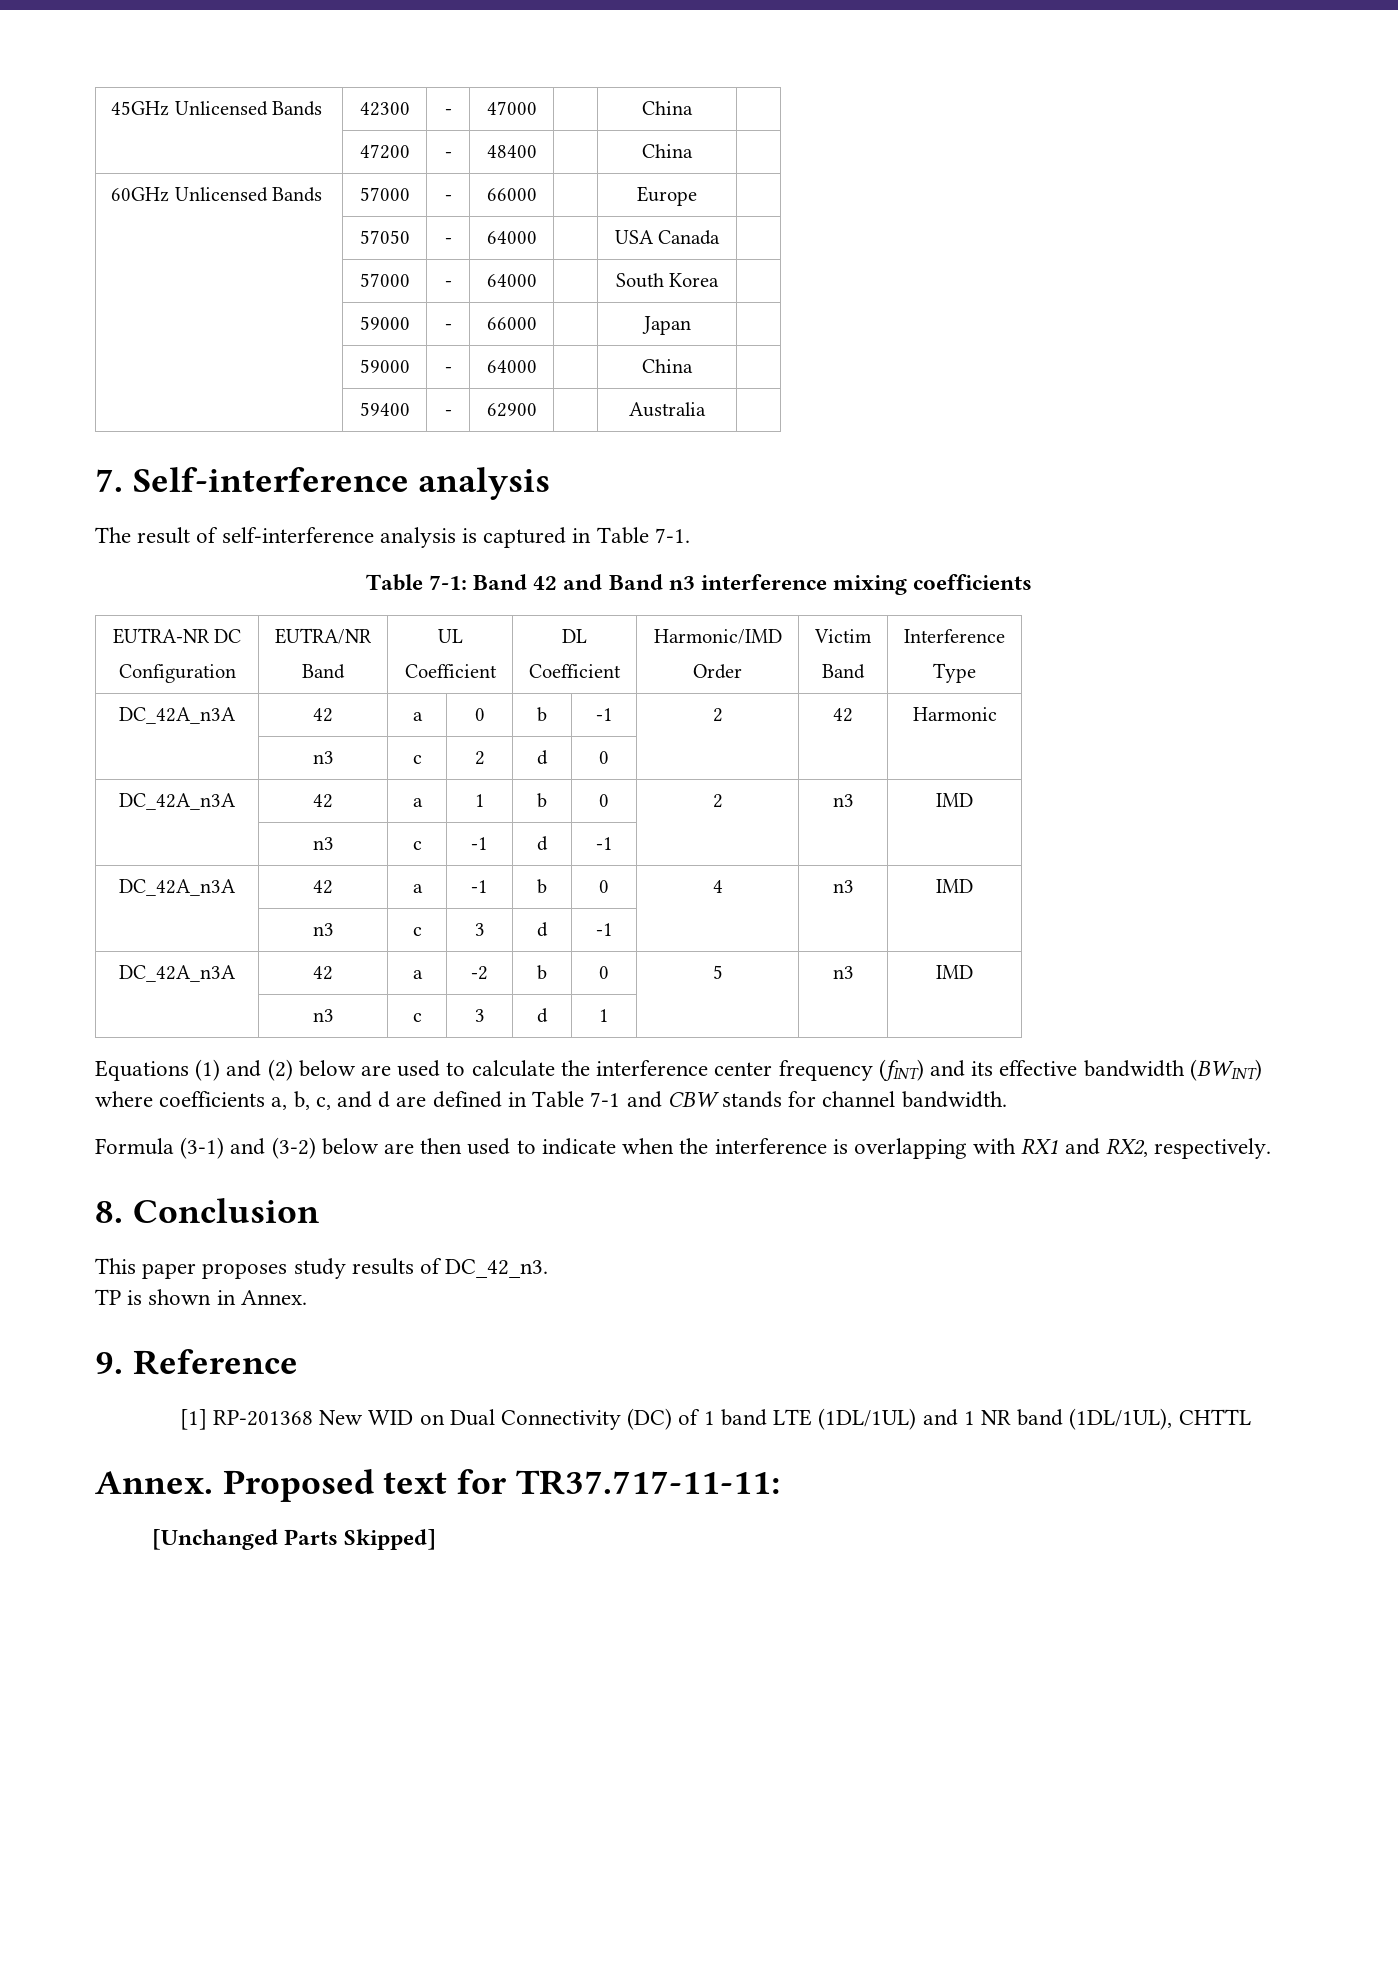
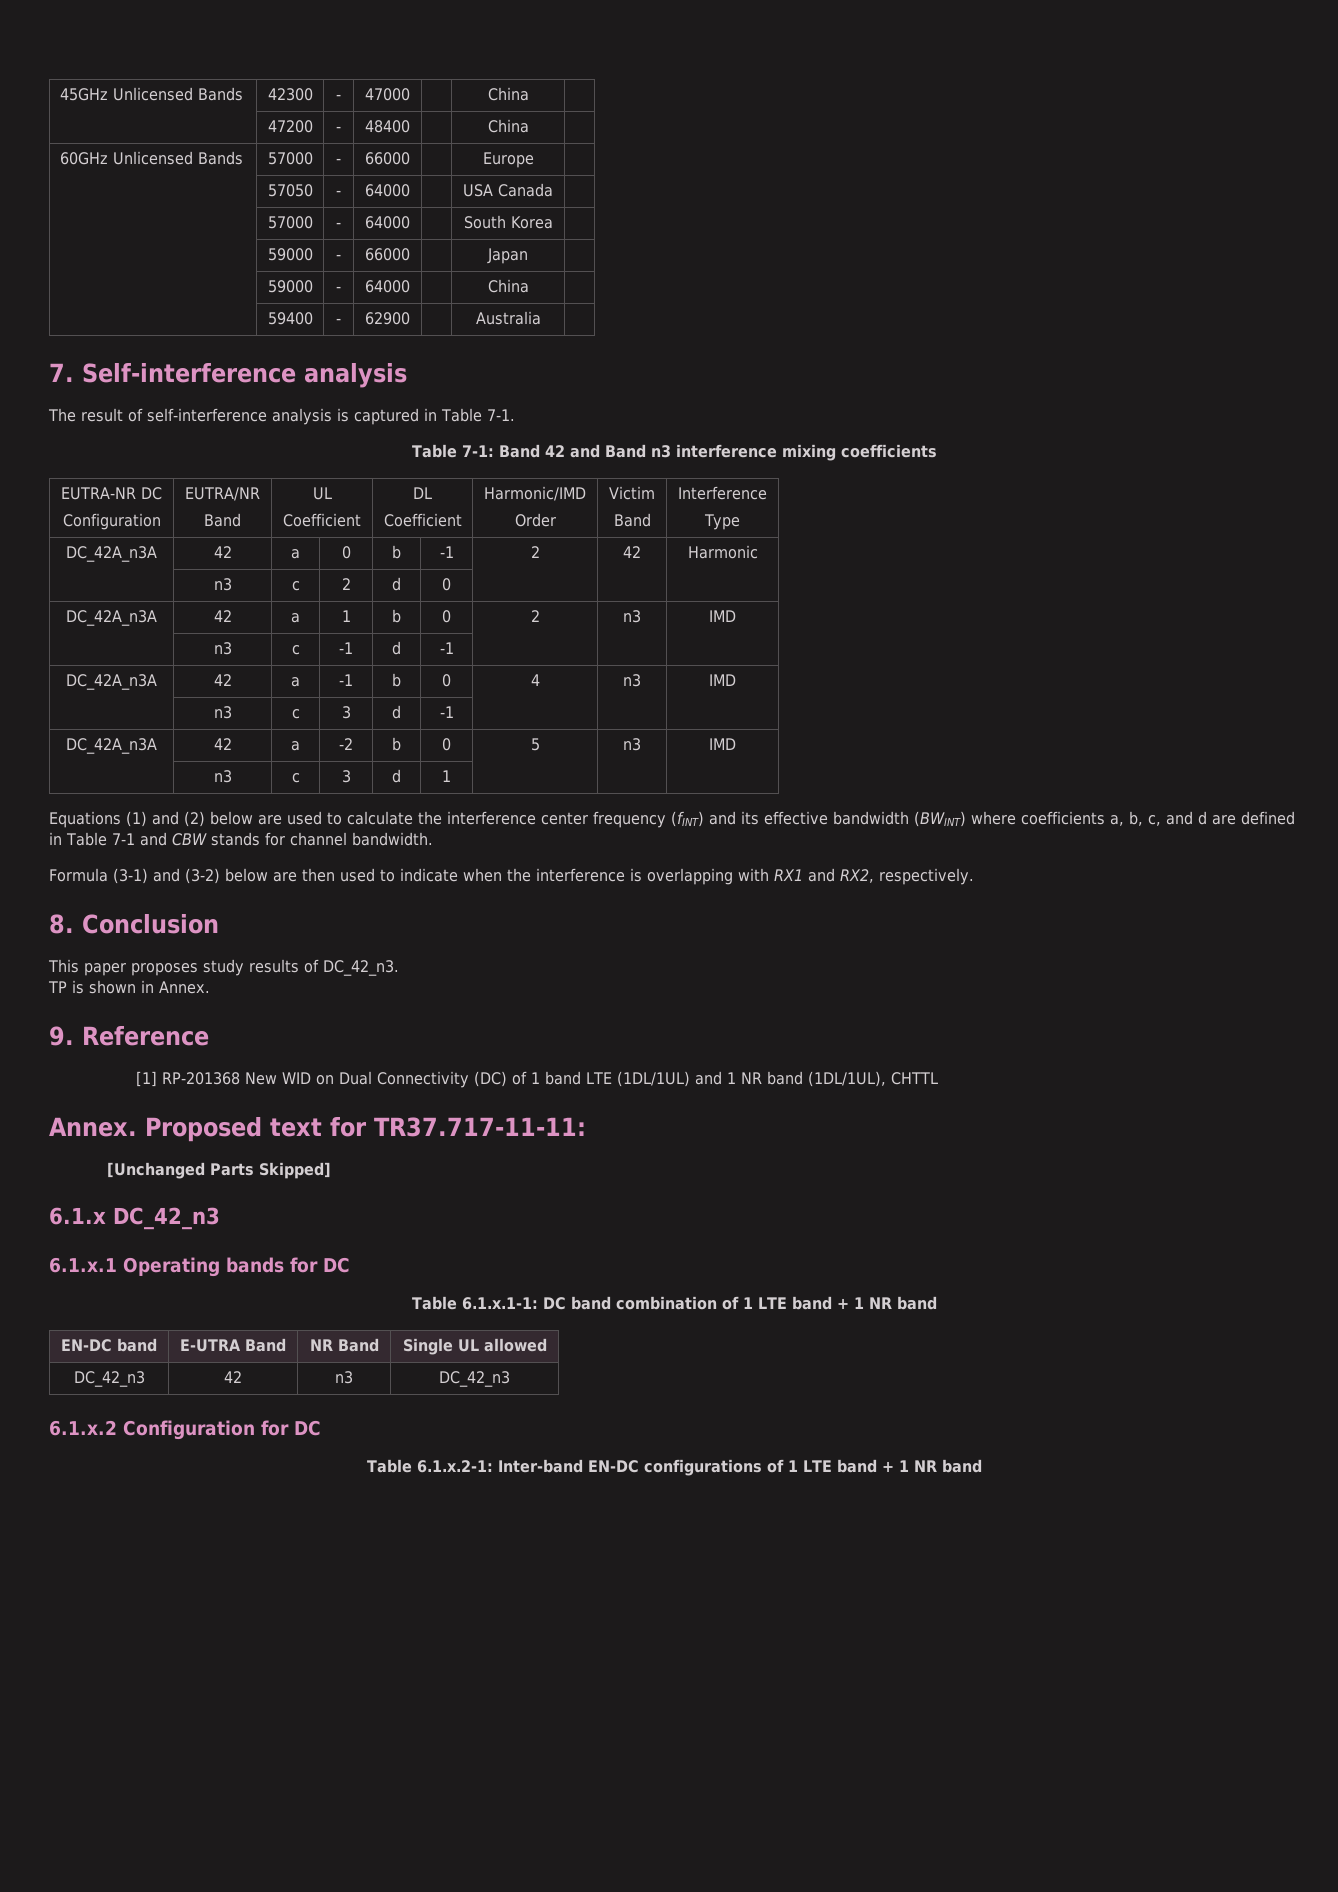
(436, 1539) none -> [49,1207,220,1230] [49,1257,350,1277] [412,1296,937,1310] [61,1338,157,1352] [180,1338,286,1352] [309,1338,379,1352] [402,1338,547,1355] [73,1371,145,1387] [224,1371,242,1383] [335,1371,353,1384] [439,1371,510,1387] [49,1420,321,1440] [367,1459,982,1476] // 6.1.x DC_42_n3 // 6.1.x.1 Operating bands for DC // Table 6.1.x.1-1: DC band combination of 1 LTE band + 1 NR band // EN-DC band | E-UTRA Band | NR Band | Single UL allowed // DC_42_n3 | 42 | n3 | DC_42_n3 // 6.1.x.2 Configuration for DC // Table 6.1.x.2-1: Inter-band EN-DC configurations of 1 LTE band + 1 NR band

